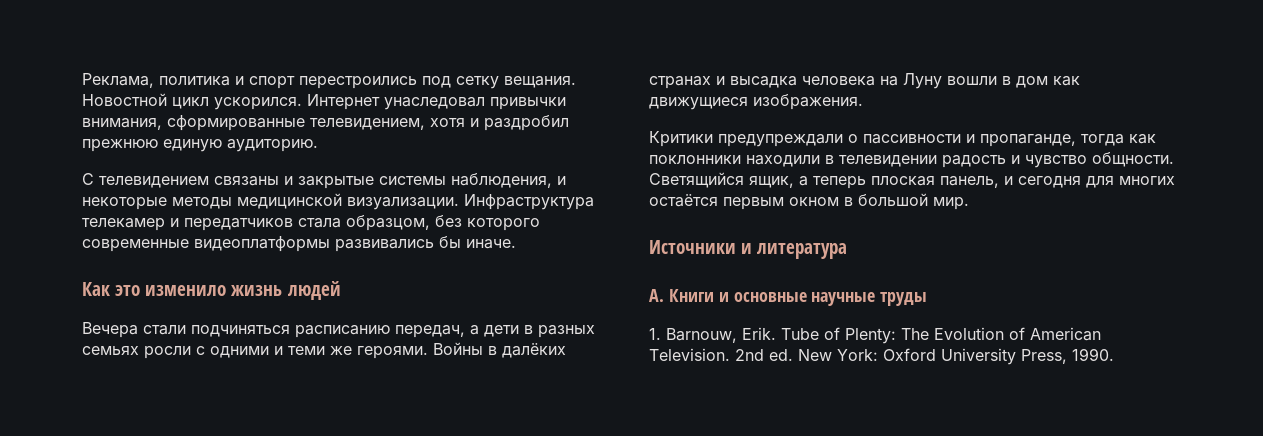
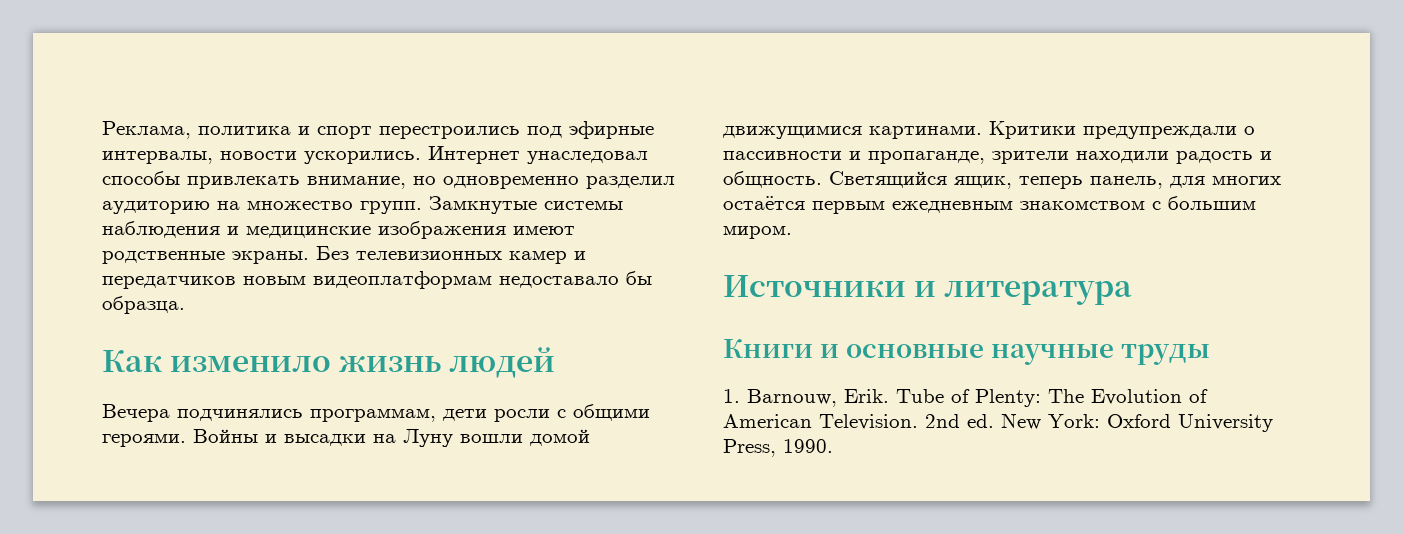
[456,76,576,89] [82,93,566,110] [82,115,569,131] [82,139,318,152] [82,173,566,189] [82,193,594,210] [82,215,540,231] [82,236,516,252] сетку вещания. Новостной цикл ускорился. Интернет унаследовал привычки внимания, сформированные телевидением, хотя и раздробил прежнюю единую аудиторию. // С телевидением связаны и закрытые системы наблюдения, и некоторые методы медицинской визуализации. Инфраструктура телекамер и передатчиков стала образцом, без которого современные видеоплатформы развивались бы иначе. -> [569,121,654,139] [102,146,648,164] [102,171,675,189] [102,196,623,214] [102,221,575,239] [102,246,586,264] [102,271,652,289] [102,296,185,314] эфирные интервалы, новости ускорились. Интернет унаследовал способы привлекать внимание, но одновременно разделил аудиторию на множество групп. Замкнутые системы наблюдения и медицинские изображения имеют родственные экраны. Без телевизионных камер и передатчиков новым видеоплатформам недоставало бы образца.
[115,285,141,296] это -> (162, 361) none
[143,325,595,338] [82,342,566,359] [649,73,1080,89] [649,94,863,110] стали подчиняться расписанию передач, а дети в разных семьях росли с одними и теми же героями. Войны в далёких странах и высадка человека на Луну вошли в дом как движущиеся изображения. // -> [177,404,650,422] [102,429,590,447] [723,126,982,139] подчинялись программам, дети росли с общими героями. Войны и высадки на Луну вошли домой движущимися картинами.
[1081,134,1156,146] [649,152,1174,168] [649,172,1175,189] [649,193,969,210] тогда как поклонники находили в телевидении радость и чувство общности. Светящийся ящик, а теперь плоская панель, и сегодня для многих остаётся первым окном в большой мир. -> [992,151,1272,164] [723,171,1281,189] [723,196,1256,214] [723,226,792,239] зрители находили радость и общность. Светящийся ящик, теперь панель, для многих остаётся первым ежедневным знакомством с большим миром.
[649,289,664,302] A. -> (1133, 293) none

